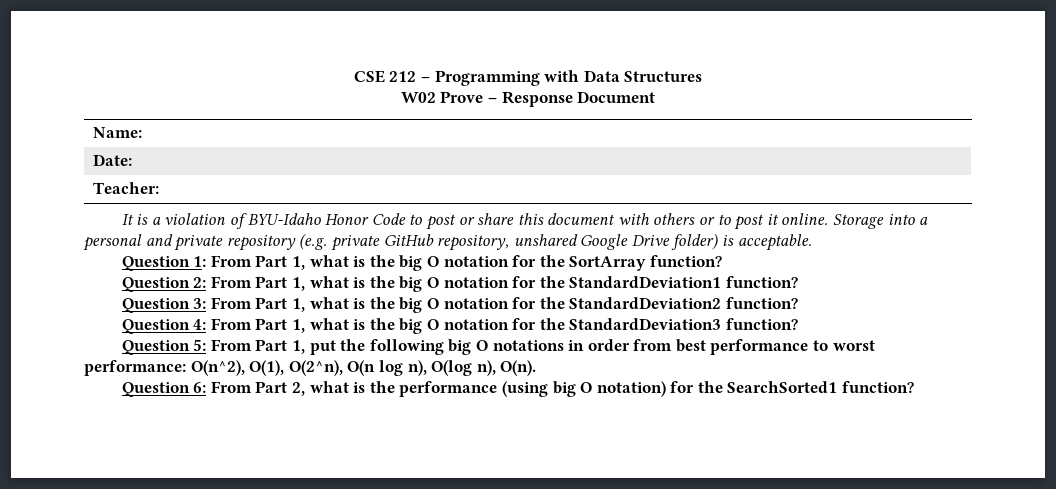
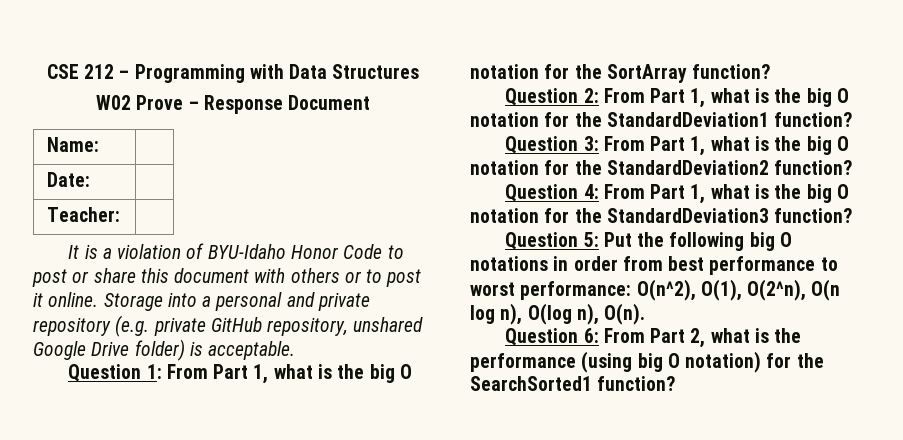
[210,339,336,355] From Part 1, put -> [603,232,632,247] Put

